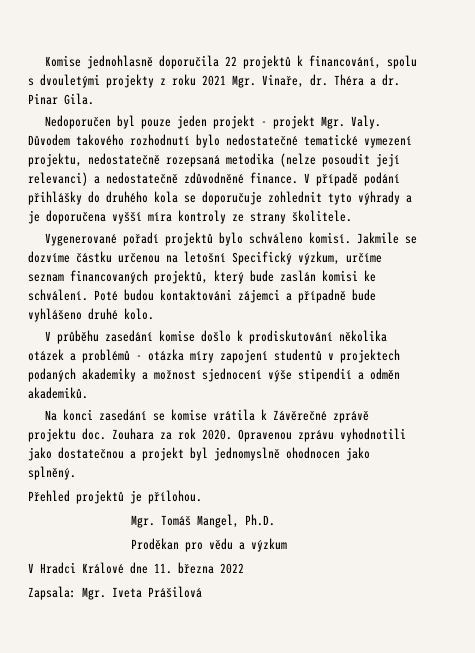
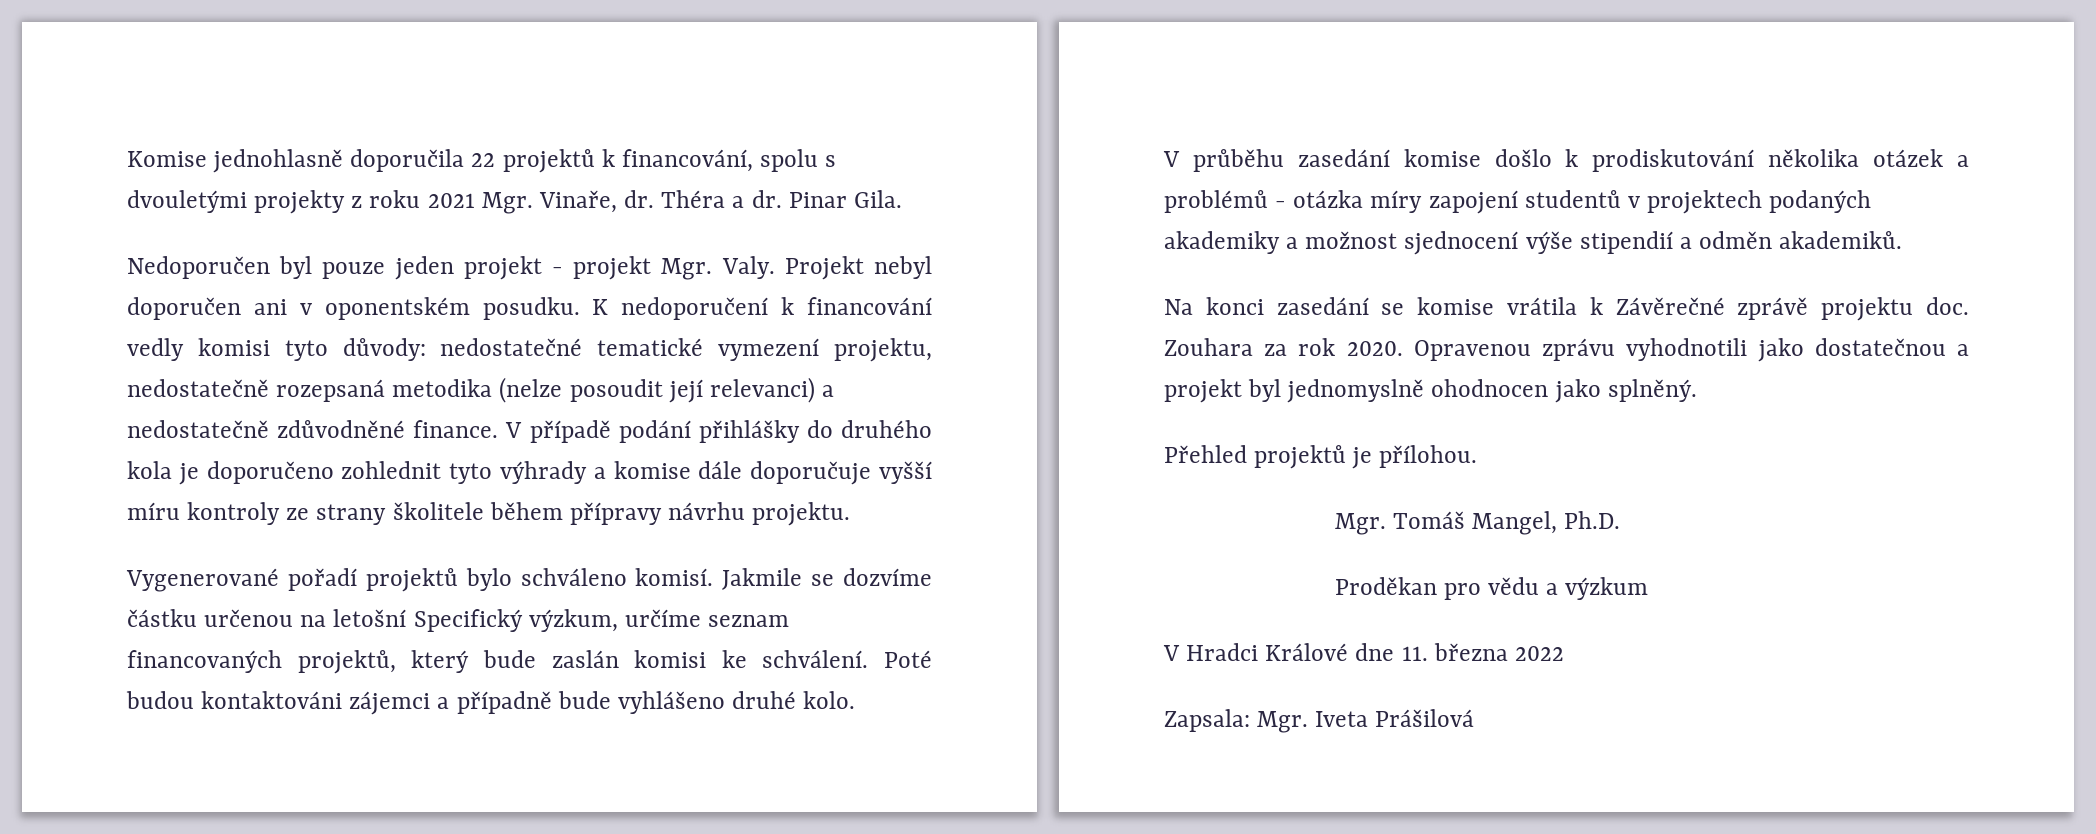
[28,134,220,148] Důvodem takového rozhodnutí bylo -> [784,256,933,280] [127,297,932,320] [127,338,426,361] Projekt nebyl doporučen ani v oponentském posudku. K nedoporučení k financování vedly komisi tyto důvody:
[184,191,262,205] se doporučuje -> [178,461,334,485] je doporučeno
[28,210,352,224] je doporučena vyšší míra kontroly ze strany školitele. -> [613,461,932,485] [127,502,851,526] komise dále doporučuje vyšší míru kontroly ze strany školitele během přípravy návrhu projektu.

